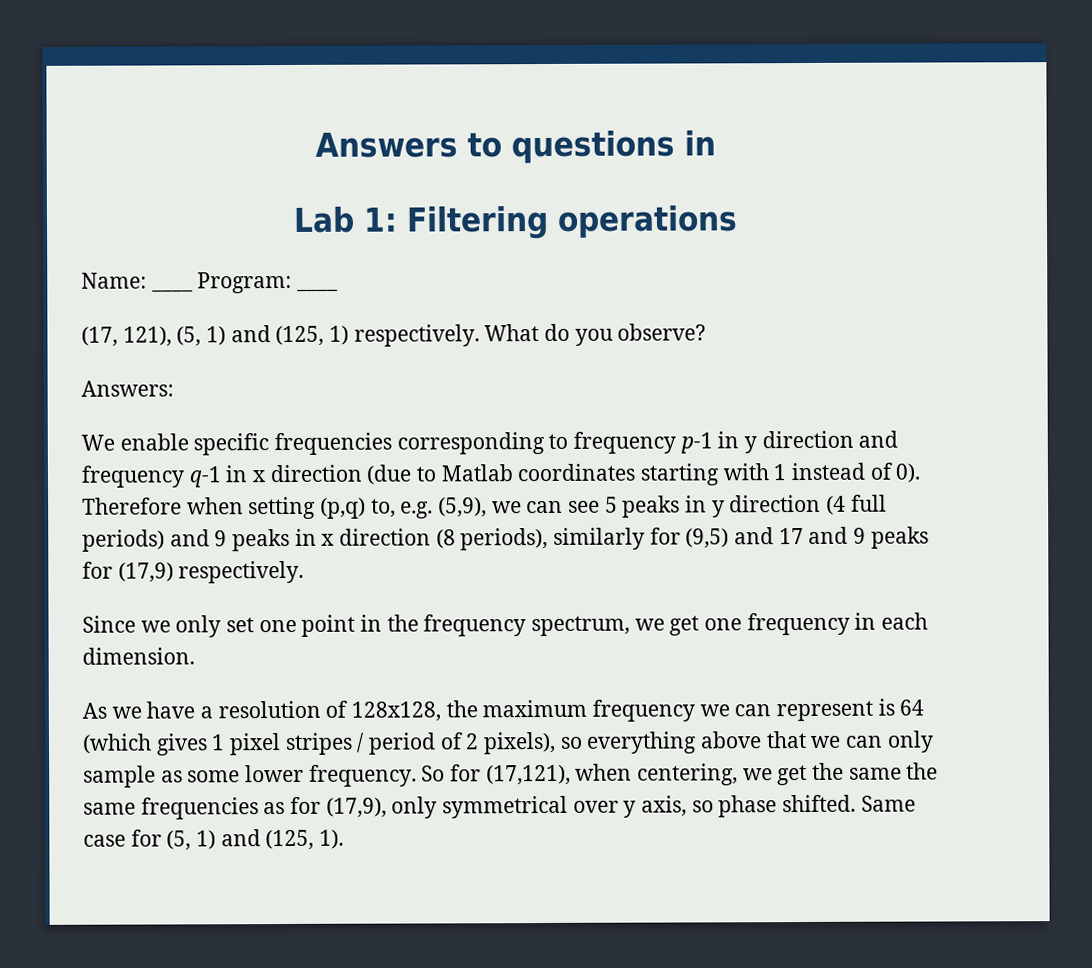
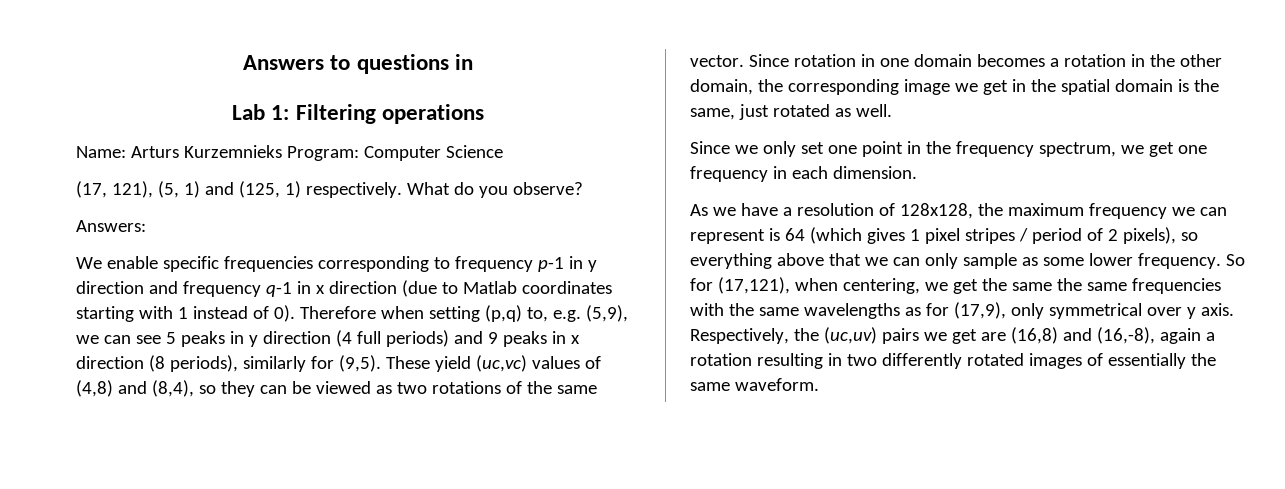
[150,271,339,294] ____ Program: ____ -> [130,145,503,161] Arturs Kurzemnieks Program: Computer Science
[685,526,929,549] [82,560,305,584] (9,5) and 17 and 9 peaks for (17,9) respectively. -> [338,355,601,372] [76,380,597,397] [690,54,1222,67] [690,79,1219,95] [690,104,892,120] (9,5). These yield (uc,vc) values of (4,8) and (8,4), so they can be viewed as two rotations of the same vector. Since rotation in one domain becomes a rotation in the other domain, the corresponding image we get in the spatial domain is the same, just rotated as well.
(259, 808) none -> [690,303,900,319] with the same wavelengths
[641,794,916,818] [83,829,345,851] axis, so phase shifted. Same case for (5, 1) and (125, 1). -> [1200,303,1234,316] [690,327,1215,344] [690,353,1216,369] [690,378,819,391] axis. Respectively, the (uc,uv) pairs we get are (16,8) and (16,-8), again a rotation resulting in two differently rotated images of essentially the same waveform.

